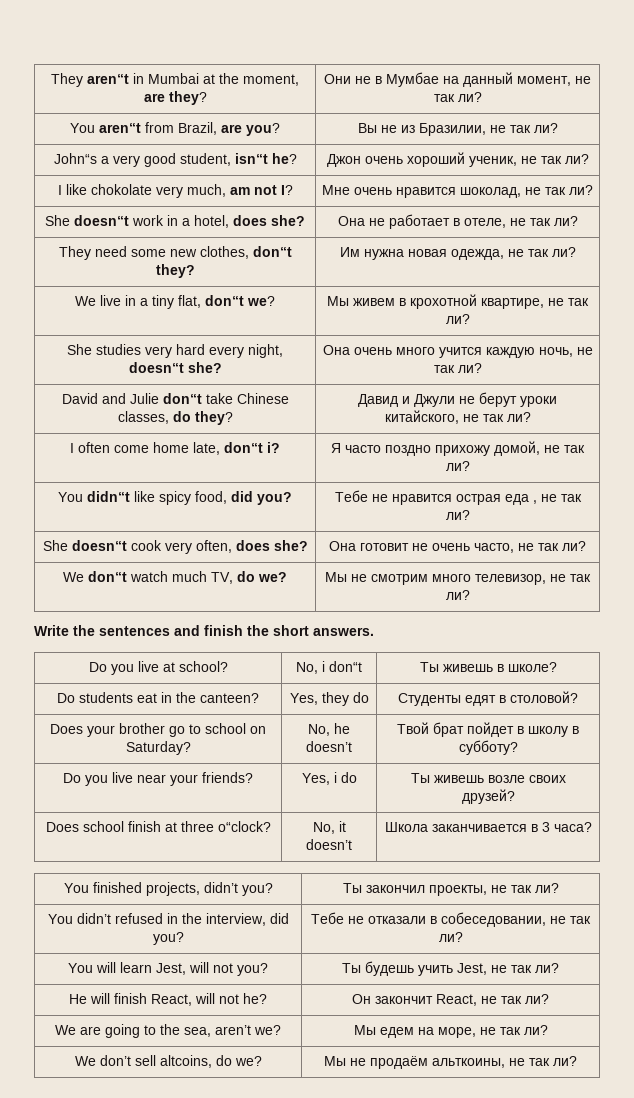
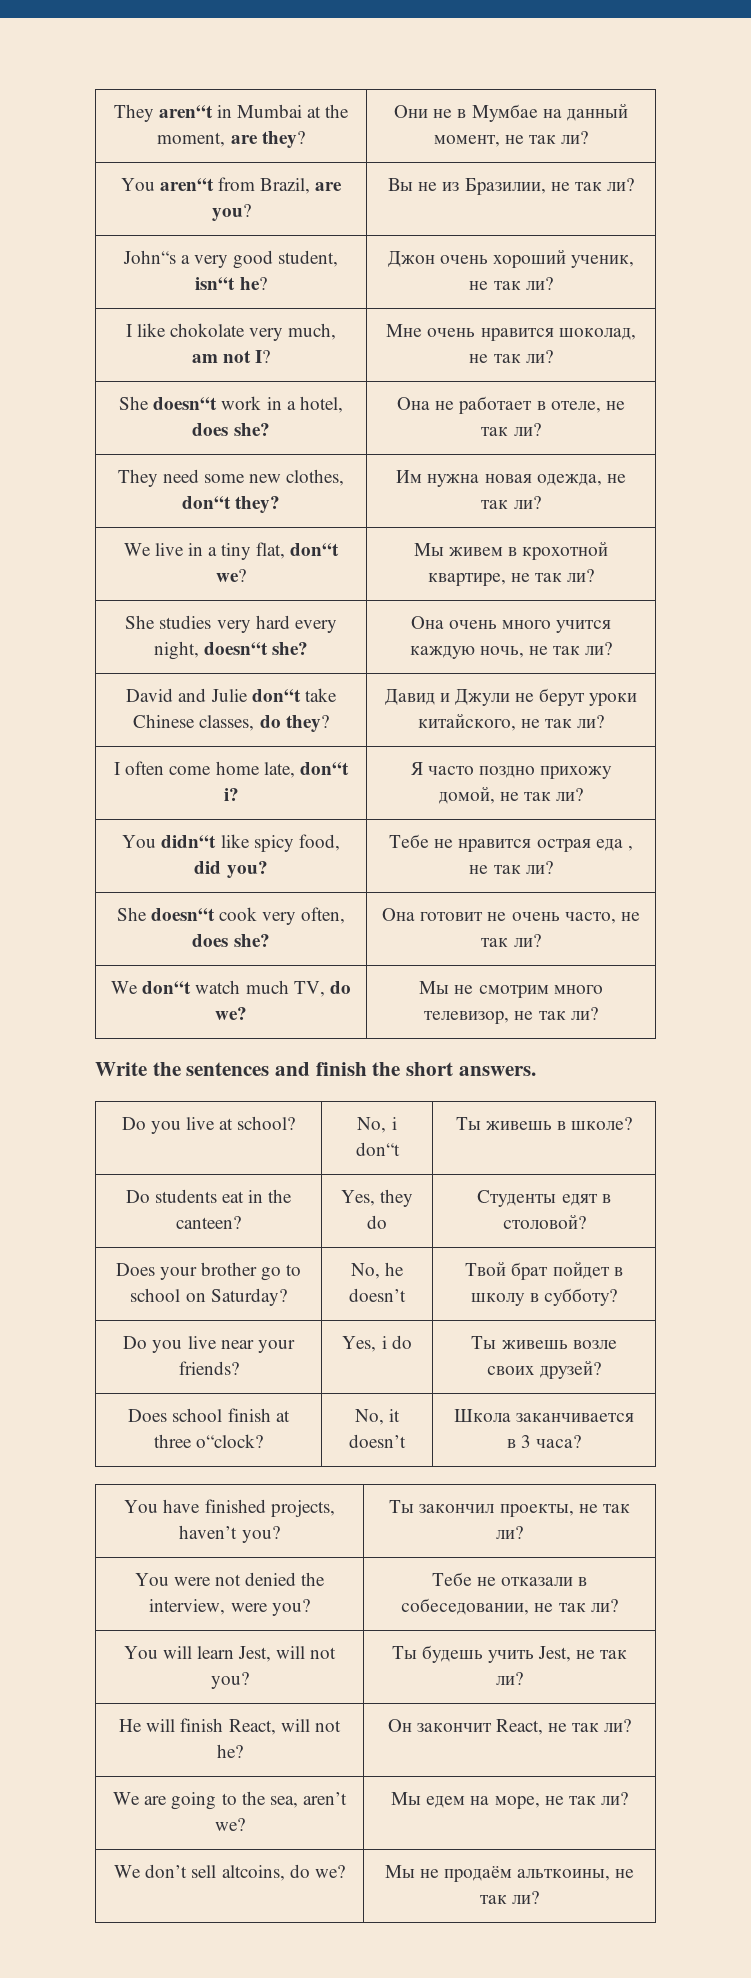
(89, 888) none -> [163,1499,201,1513] have
[203,882,238,893] didn’t -> [179,1525,238,1539] haven’t
[76,913,178,924] didn’t refused in -> [173,1572,297,1586] were not denied
[269,913,289,924] did -> [230,1603,268,1612] were

